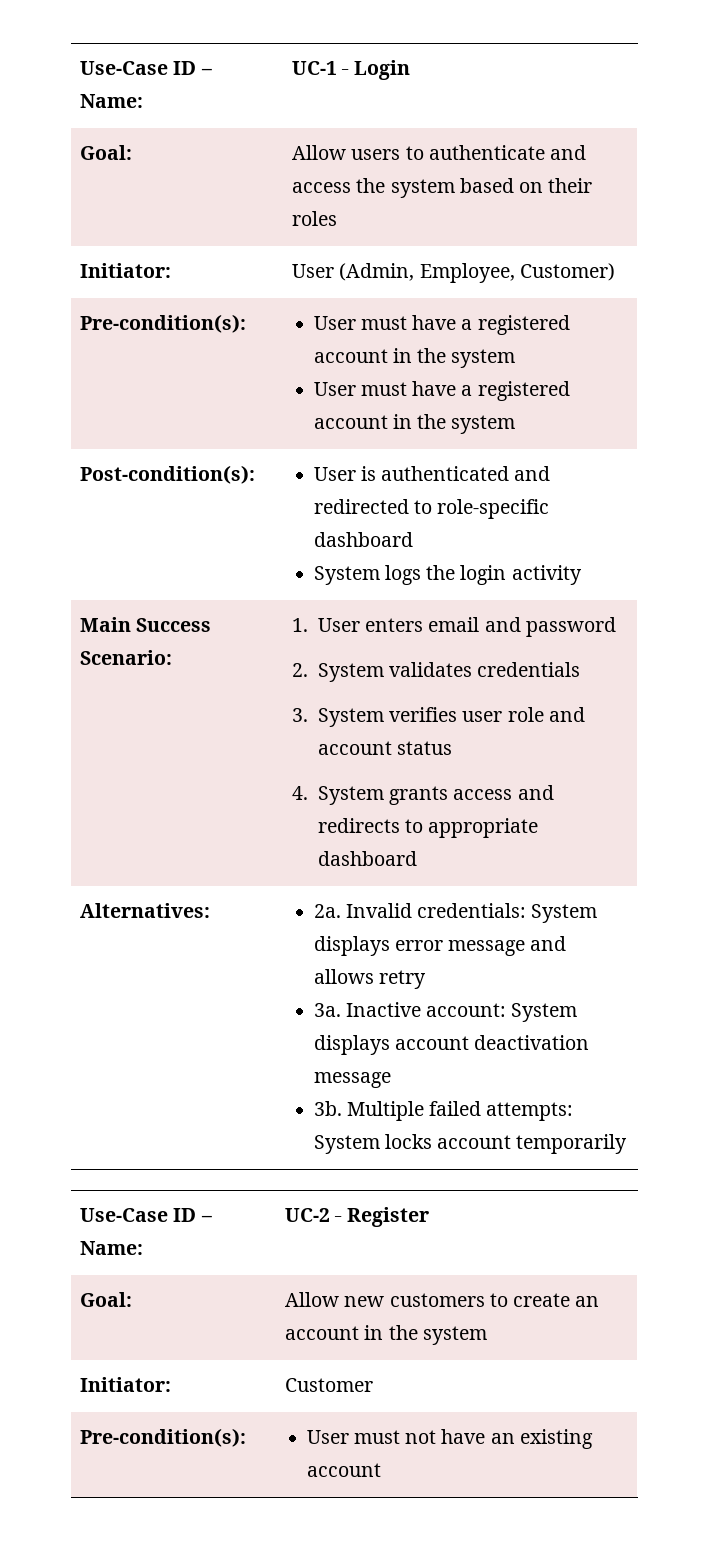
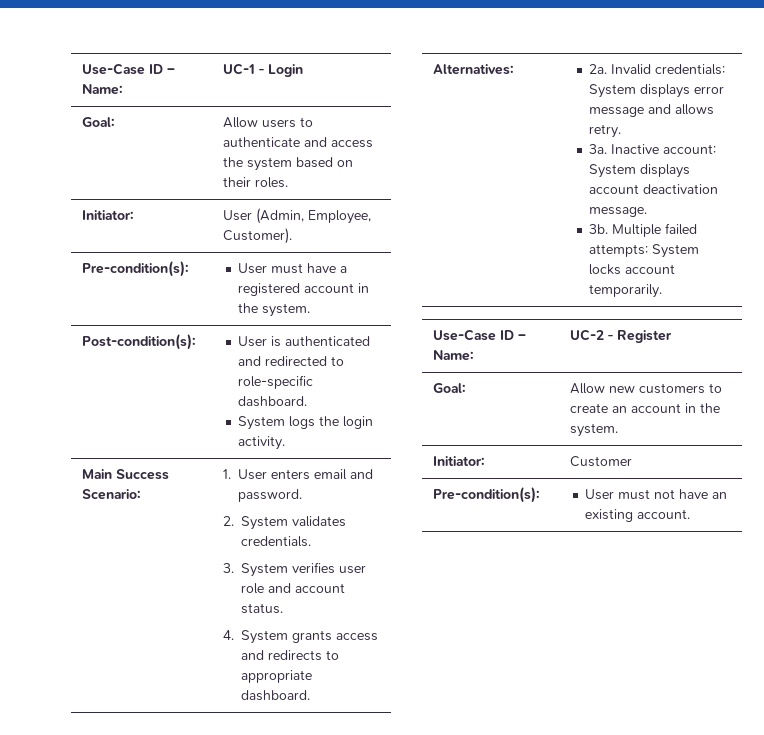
[292,211,338,226] roles -> [254,177,288,188] roles.
[519,263,615,281] Customer) -> [222,228,292,244] Customer).
[451,349,516,368] [313,381,570,401] [313,414,516,434] system // User must have a registered account in the system -> [262,303,311,317] system.
[313,532,413,547] dashboard -> [238,396,308,407] dashboard.
[511,565,582,585] activity -> [238,436,286,450] activity.
[525,617,616,637] password -> [237,489,302,502] password.
[477,662,581,677] credentials -> [240,536,311,547] credentials.
[397,741,453,755] status -> [240,603,283,614] status.
[317,851,417,866] dashboard -> [240,690,310,701] dashboard.
[378,970,426,989] retry -> [589,124,622,138] retry.
[313,1072,391,1088] message -> [589,207,648,217] message.
[516,1134,628,1154] temporarily -> [589,284,663,298] temporarily.
[422,1326,487,1345] system -> [569,423,618,437] system.
[306,1463,381,1477] account -> [637,509,691,519] account.

